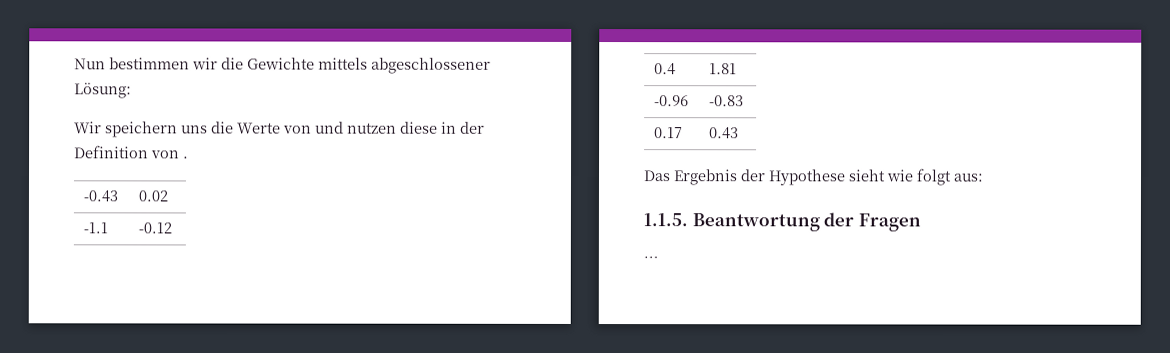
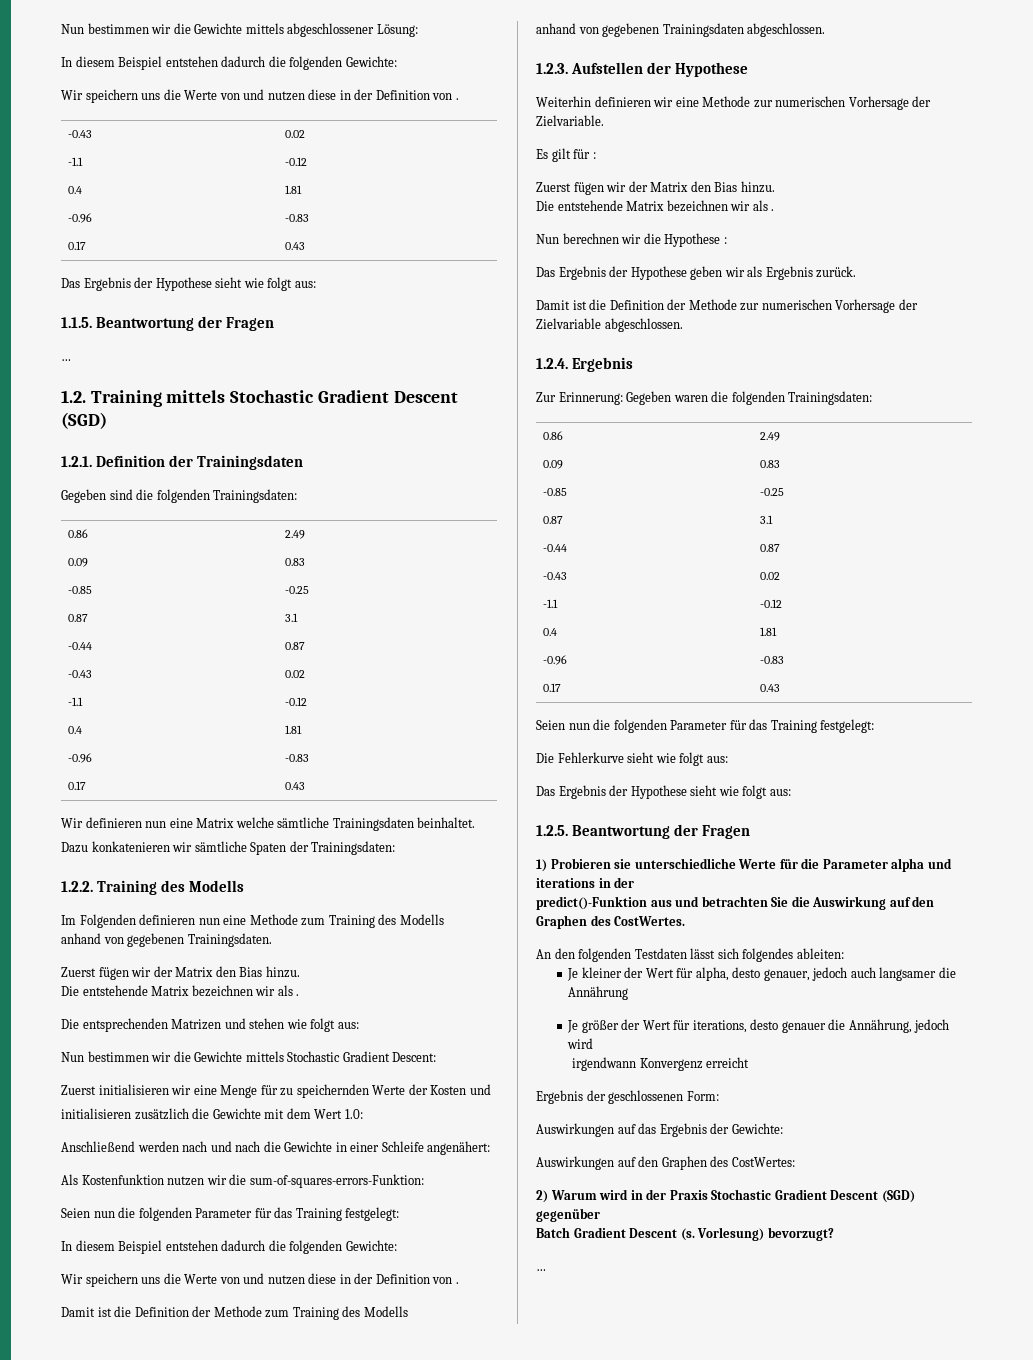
(132, 90) none -> [61,56,397,70] // In diesem Beispiel entstehen dadurch die folgenden Gewichte:
(659, 260) none -> [61,390,458,407] [61,412,107,429] [61,455,304,470] [61,489,298,503] [67,529,88,538] [284,530,305,539] [67,558,88,567] [284,558,305,566] [67,586,92,594] [284,586,309,594] [67,614,88,622] [284,613,298,622] [67,642,92,650] [284,642,305,650] [67,670,92,678] [284,670,305,678] [67,697,83,706] [284,697,307,706] [67,726,82,734] [284,725,302,734] [67,753,92,763] [284,754,309,762] [67,781,86,790] [284,782,305,790] [61,817,476,831] [61,841,396,855] [61,880,245,895] [61,914,444,928] [61,933,272,947] [61,966,300,980] [61,985,300,997] [61,1018,359,1032] [61,1051,437,1062] [61,1084,491,1098] [61,1108,363,1120] [61,1141,491,1155] [61,1174,424,1188] [61,1207,400,1221] [61,1240,397,1254] [61,1273,459,1287] [61,1306,408,1320] [536,23,826,37] [536,62,749,77] [536,96,932,110] [536,115,604,126] [536,148,596,162] [536,181,775,195] [536,200,775,212] [536,233,727,247] [536,266,857,280] [536,299,918,313] [536,318,683,332] [536,357,634,372] [536,391,873,405] [542,431,563,440] [759,432,780,441] [542,460,563,469] [759,460,780,468] [542,488,567,496] [759,488,784,496] [542,516,563,524] [759,515,773,524] [542,544,567,552] [759,544,780,552] [542,572,567,580] [759,572,780,580] [542,599,558,608] [759,599,782,608] [542,628,557,636] [759,627,777,636] [542,655,567,665] [759,656,784,664] [542,683,561,692] [759,684,780,692] [536,719,875,733] [536,752,728,766] [536,785,791,799] [536,824,751,839] [536,858,952,872] [536,877,635,888] [536,896,935,910] [536,915,686,929] [536,948,844,962] [567,967,956,981] [568,986,629,1000] [567,1019,950,1033] [567,1038,594,1049] [572,1057,750,1071] [536,1090,719,1104] [536,1123,783,1137] [536,1156,795,1170] [536,1189,915,1203] [536,1208,600,1222] [536,1227,834,1241] [536,1269,546,1271] // 1.2. Training mittels Stochastic Gradient Descent (SGD) // 1.2.1. Definition der Trainingsdaten // Gegeben sind die folgenden Trainingsdaten: // 0.86 | 2.49 // 0.09 | 0.83 // -0.85 | -0.25 // 0.87 | 3.1 // -0.44 | 0.87 // -0.43 | 0.02 // -1.1 | -0.12 // 0.4 | 1.81 // -0.96 | -0.83 // 0.17 | 0.43 // Wir definieren nun eine Matrix welche sämtliche Trainingsdaten beinhaltet. // Dazu konkatenieren wir sämtliche Spaten der Trainingsdaten: // 1.2.2. Training des Modells // Im Folgenden definieren nun eine Methode zum Training des Modells // anhand von gegebenen Trainingsdaten. // Zuerst fügen wir der Matrix den Bias hinzu. // Die entstehende Matrix bezeichnen wir als . // Die entsprechenden Matrizen und stehen wie folgt aus: // Nun bestimmen wir die Gewichte mittels Stochastic Gradient Descent: // Zuerst initialisieren wir eine Menge für zu speichernden Werte der Kosten und // initialisieren zusätzlich die Gewichte mit dem Wert 1.0: // Anschließend werden nach und nach die Gewichte in einer Schleife angenähert: // Als Kostenfunktion nutzen wir die sum-of-squares-errors-Funktion: // Seien nun die folgenden Parameter für das Training festgelegt: // In diesem Beispiel entstehen dadurch die folgenden Gewichte: // Wir speichern uns die Werte von und nutzen diese in der Definition von . // Damit ist die Definition der Methode zum Training des Modells // anhand von gegebenen Trainingsdaten abgeschlossen. // 1.2.3. Aufstellen der Hypothese // Weiterhin definieren wir eine Methode zur numerischen Vorhersage der Zielvariable. // Es gilt für : // Zuerst fügen wir der Matrix den Bias hinzu. // Die entstehende Matrix bezeichnen wir als . // Nun berechnen wir die Hypothese : // Das Ergebnis der Hypothese geben wir als Ergebnis zurück. // Damit ist die Definition der Methode zur numerischen Vorhersage der Zielvariable abgeschlossen. // 1.2.4. Ergebnis // Zur Erinnerung: Gegeben waren die folgenden Trainingsdaten: // 0.86 | 2.49 // 0.09 | 0.83 // -0.85 | -0.25 // 0.87 | 3.1 // -0.44 | 0.87 // -0.43 | 0.02 // -1.1 | -0.12 // 0.4 | 1.81 // -0.96 | -0.83 // 0.17 | 0.43 // Seien nun die folgenden Parameter für das Training festgelegt: // Die Fehlerkurve sieht wie folgt aus: // Das Ergebnis der Hypothese sieht wie folgt aus: // 1.2.5. Beantwortung der Fragen // 1) Probieren sie unterschiedliche Werte für die Parameter alpha und iterations in der // predict()-Funktion aus und betrachten Sie die Auswirkung auf den Graphen des CostWertes. // An den folgenden Testdaten lässt sich folgendes ableiten: // Je kleiner der Wert für alpha, desto genauer, jedoch auch langsamer die Annährung // Je größer der Wert für iterations, desto genauer die Annährung, jedoch wird // irgendwann Konvergenz erreicht // Ergebnis der geschlossenen Form: // Auswirkungen auf das Ergebnis der Gewichte: // Auswirkungen auf den Graphen des CostWertes: // 2) Warum wird in der Praxis Stochastic Gradient Descent (SGD) gegenüber // Batch Gradient Descent (s. Vorlesung) bevorzugt? // …

